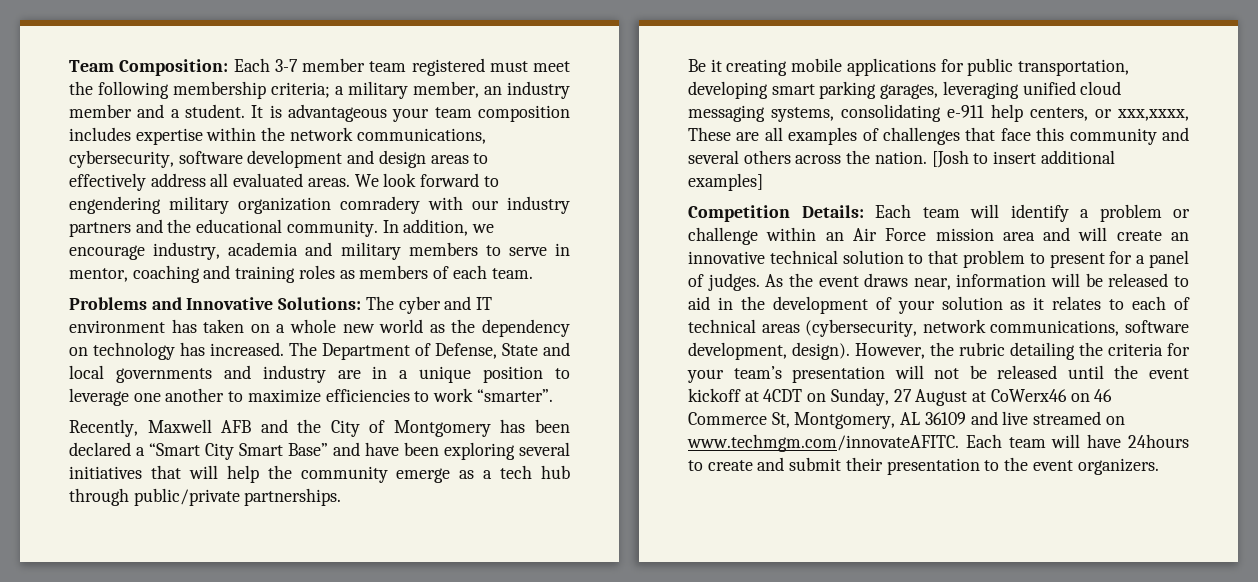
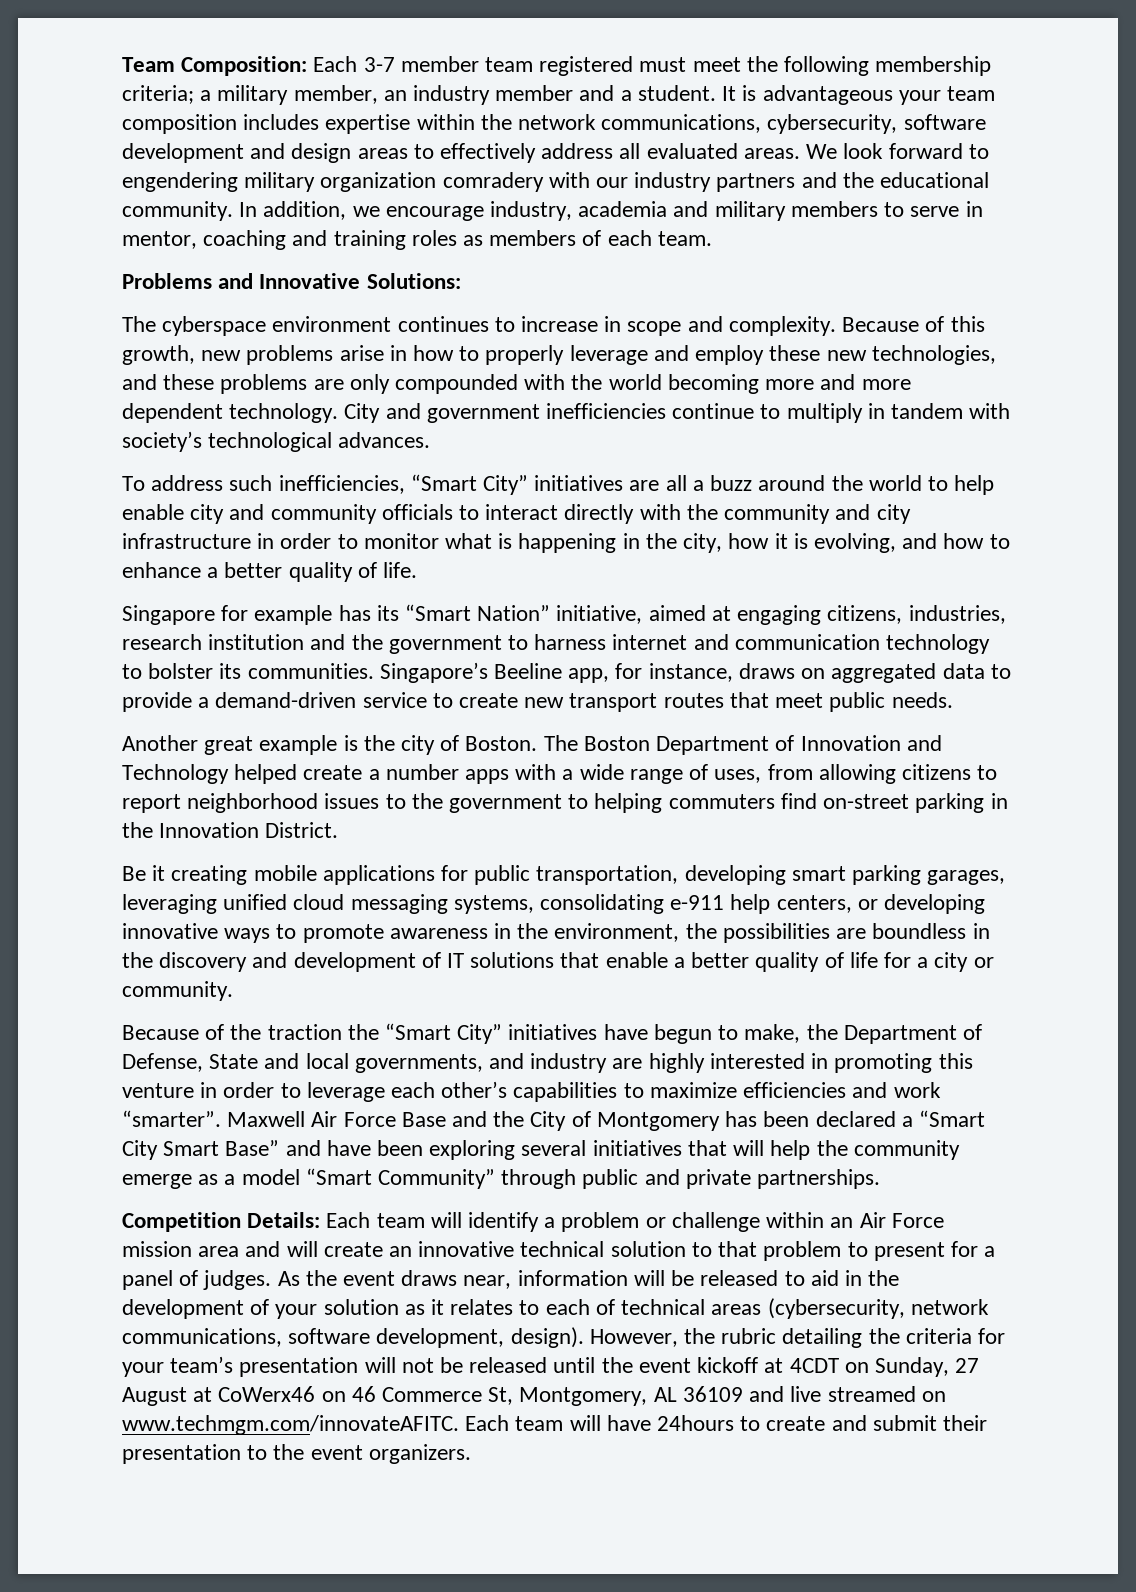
[365,296,493,314] [69,319,571,337] [69,342,317,360] The cyber and IT environment has taken on a whole new world as the dependency on technology has increased. The -> [122,316,985,336] [122,345,996,365] [122,374,911,394] [122,403,1011,423] [122,431,431,452] [122,474,995,495] [122,504,911,524] [122,533,1010,553] [122,562,418,582] [122,604,1006,625] [122,634,991,654] [122,662,1011,683] [122,692,953,712] [122,735,942,755] [122,764,998,784] [122,793,1008,813] [122,822,339,838] [122,865,1006,885] [122,894,986,914] [122,923,990,943] [122,952,994,972] [122,981,233,1001] [122,1023,838,1044] // The cyberspace environment continues to increase in scope and complexity. Because of this growth, new problems arise in how to properly leverage and employ these new technologies, and these problems are only compounded with the world becoming more and more dependent technology. City and government inefficiencies continue to multiply in tandem with society’s technological advances. // To address such inefficiencies, “Smart City” initiatives are all a buzz around the world to help enable city and community officials to interact directly with the community and city infrastructure in order to monitor what is happening in the city, how it is evolving, and how to enhance a better quality of life. // Singapore for example has its “Smart Nation” initiative, aimed at engaging citizens, industries, research institution and the government to harness internet and communication technology to bolster its communities. Singapore’s Beeline app, for instance, draws on aggregated data to provide a demand-driven service to create new transport routes that meet public needs. // Another great example is the city of Boston. The Boston Department of Innovation and Technology helped create a number apps with a wide range of uses, from allowing citizens to report neighborhood issues to the government to helping commuters find on-street parking in the Innovation District. // Be it creating mobile applications for public transportation, developing smart parking garages, leveraging unified cloud messaging systems, consolidating e-911 help centers, or developing innovative ways to promote awareness in the environment, the possibilities are boundless in the discovery and development of IT solutions that enable a better quality of life for a city or community. // Because of the traction the “Smart City” initiatives have begun to make, the
[115,368,212,383] governments -> [354,1054,483,1073] governments,
[372,366,571,383] [69,388,225,406] in a unique position to leverage one another -> [648,1053,973,1073] [122,1081,618,1102] highly interested in promoting this venture in order to leverage each other’s capabilities
[414,391,430,402] to -> [852,1082,888,1098] and
[69,419,252,437] // Recently, Maxwell AFB -> [227,1111,446,1127] Maxwell Air Force Base
[500,465,570,479] [69,488,342,506] [688,58,1130,76] [688,81,1122,99] [688,104,1189,122] [688,127,1189,145] [688,150,1115,168] [688,173,763,191] tech hub through public/private partnerships. // Be it creating mobile applications for public transportation, developing smart parking garages, leveraging unified cloud messaging systems, consolidating e-911 help centers, or xxx,xxxx, These are all examples of challenges that face this community and several others across the nation. [Josh to insert additional examples] -> [241,1168,881,1189] model “Smart Community” through public and private partnerships.

